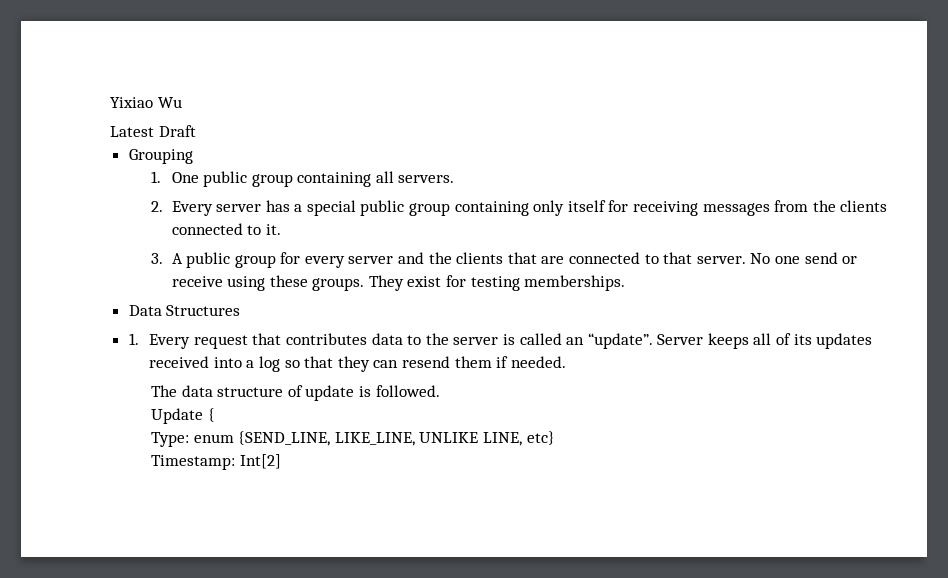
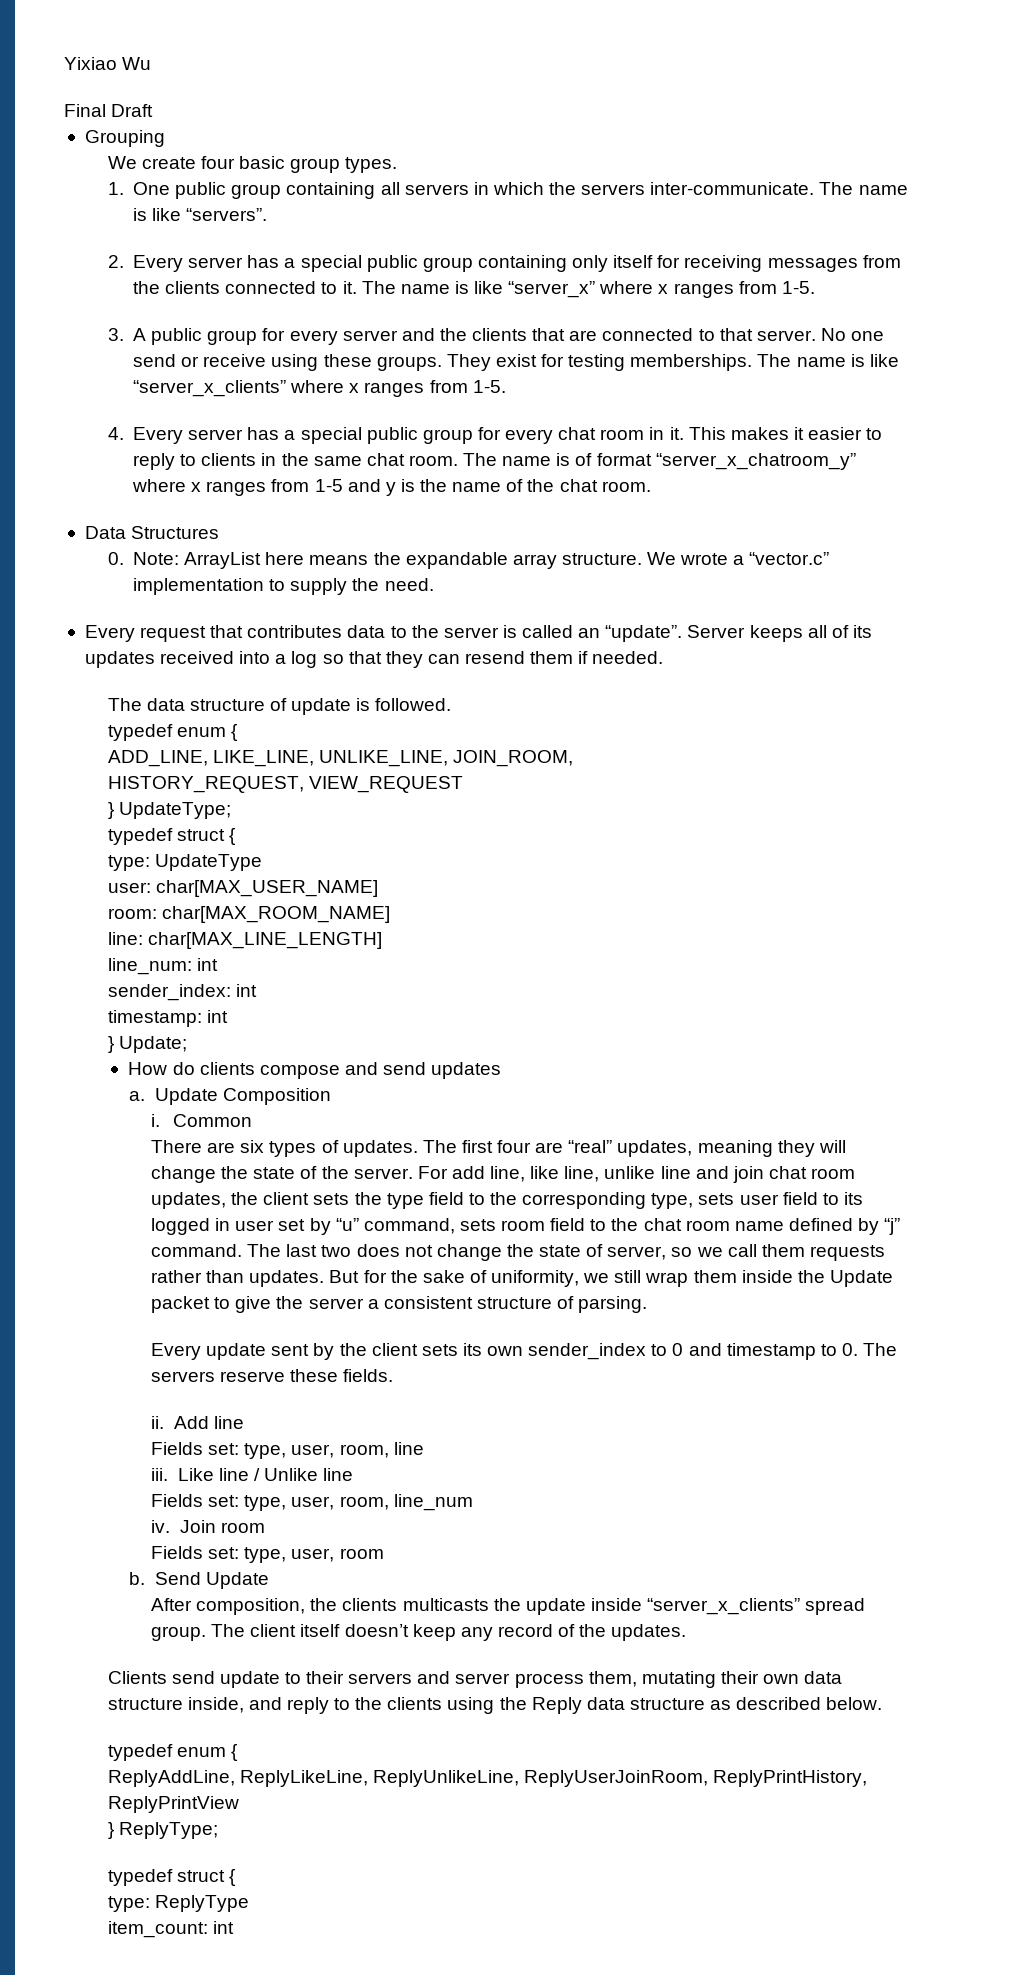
[110,126,154,137] Latest -> [64,104,106,117] Final
(193, 156) none -> [107,156,398,173] // We create four basic group types.
[398,175,455,183] servers. -> [404,182,908,195] [133,208,268,221] servers in which the servers inter-communicate. The name is like “servers”.
(281, 229) none -> [361,281,815,298] The name is like “server_x” where x ranges from 1-5.
[128,305,241,316] [128,333,139,345] // Data Structures // 1. -> [757,354,899,367] [133,380,506,397] [107,427,883,444] [133,453,856,470] [132,479,651,496] [84,526,220,539] [107,552,830,569] [133,578,434,595] The name is like “server_x_clients” where x ranges from 1-5. // 4. Every server has a special public group for every chat room in it. This makes it easier to reply to clients in the same chat room. The name is of format “server_x_chatroom_y” where x ranges from 1-5 and y is the name of the chat room. // Data Structures // 0. Note: ArrayList here means the expandable array structure. We wrote a “vector.c” implementation to supply the need. //
[151,408,215,424] [151,431,555,447] [151,454,281,470] Update { // Type: enum {SEND_LINE, LIKE_LINE, UNLIKE LINE, etc} // Timestamp: Int[2] -> [107,724,238,741] [107,750,573,767] [107,776,463,793] [107,802,231,819] [107,828,236,845] [107,854,262,871] [107,880,378,897] [107,906,390,923] [107,932,382,949] [107,958,218,975] [107,984,257,1001] [107,1010,228,1027] [107,1036,187,1053] [128,1062,502,1079] [129,1088,331,1105] [151,1114,252,1127] [151,1140,846,1157] [151,1166,856,1183] [151,1192,863,1209] [151,1218,901,1235] [151,1244,885,1261] [151,1270,893,1287] [151,1296,648,1313] [151,1343,898,1360] [151,1369,394,1382] [151,1416,244,1429] [151,1442,424,1459] [151,1468,354,1481] [151,1494,473,1511] [151,1520,265,1533] [151,1546,384,1563] [129,1572,269,1589] [151,1598,866,1615] [151,1624,687,1641] [107,1671,843,1688] [107,1697,883,1714] [107,1744,238,1761] [107,1770,868,1787] [107,1796,239,1813] [107,1822,218,1839] [107,1869,236,1886] [107,1895,249,1912] [107,1921,234,1938] typedef enum { // ADD_LINE, LIKE_LINE, UNLIKE_LINE, JOIN_ROOM, // HISTORY_REQUEST, VIEW_REQUEST // } UpdateType; // typedef struct { // type: UpdateType // user: char[MAX_USER_NAME] // room: char[MAX_ROOM_NAME] // line: char[MAX_LINE_LENGTH] // line_num: int // sender_index: int // timestamp: int // } Update; // How do clients compose and send updates // a. Update Composition // i. Common // There are six types of updates. The first four are “real” updates, meaning they will change the state of the server. For add line, like line, unlike line and join chat room updates, the client sets the type field to the corresponding type, sets user field to its logged in user set by “u” command, sets room field to the chat room name defined by “j” command. The last two does not change the state of server, so we call them requests rather than updates. But for the sake of uniformity, we still wrap them inside the Update packet to give the server a consistent structure of parsing. // Every update sent by the client sets its own sender_index to 0 and timestamp to 0. The servers reserve these fields. // ii. Add line // Fields set: type, user, room, line // iii. Like line / Unlike line // Fields set: type, user, room, line_num // iv. Join room // Fields set: type, user, room // b. Send Update // After composition, the clients multicasts the update inside “server_x_clients” spread group. The client itself doesn’t keep any record of the updates. // Clients send update to their servers and server process them, mutating their own data structure inside, and reply to the clients using the Reply data structure as described below. // typedef enum { // ReplyAddLine, ReplyLikeLine, ReplyUnlikeLine, ReplyUserJoinRoom, ReplyPrintHistory, ReplyPrintView // } ReplyType; // typedef struct { // type: ReplyType // item_count: int

